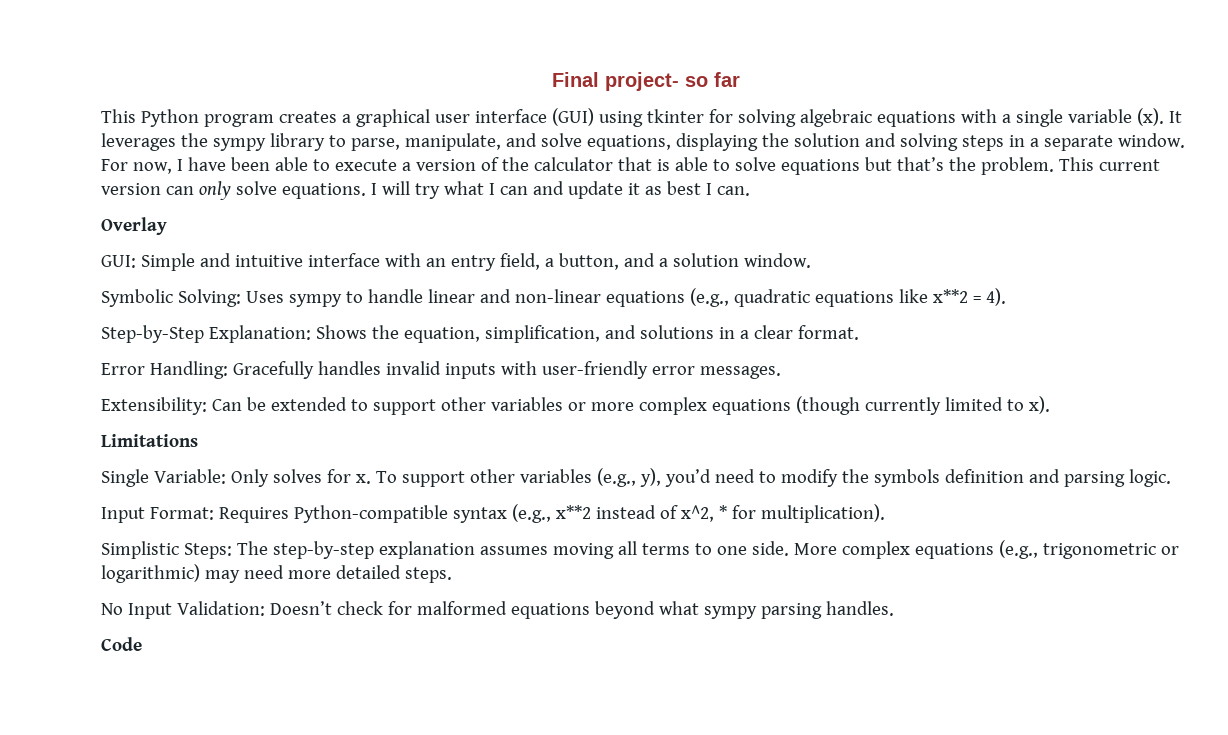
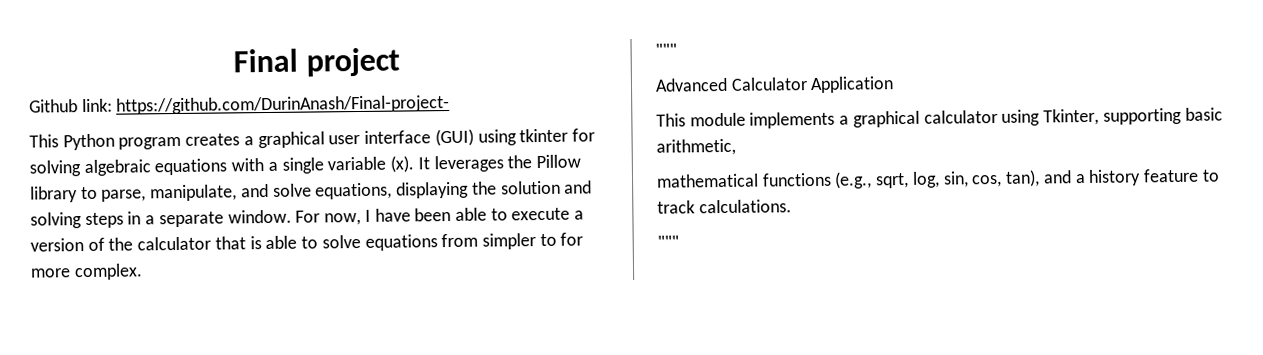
[604,72,740,91] project- so far -> [305,47,400,77] [29,94,451,115] project // Github link: https://github.com/DurinAnash/Final-project-
[212,138,266,151] sympy -> [535,154,581,169] Pillow
[864,157,1160,175] [101,181,750,200] [101,217,167,235] [101,253,811,271] [101,288,1006,307] [101,325,859,343] [101,361,781,379] [101,396,1050,415] [101,434,198,447] [101,468,1171,487] [101,504,885,523] [101,540,1179,559] [101,564,452,583] [101,601,894,619] [101,637,142,651] but that’s the problem. This current version can only solve equations. I will try what I can and update it as best I can. // Overlay // GUI: Simple and intuitive interface with an entry field, a button, and a solution window. // Symbolic Solving: Uses sympy to handle linear and non-linear equations (e.g., quadratic equations like x**2 = 4). // Step-by-Step Explanation: Shows the equation, simplification, and solutions in a clear format. // Error Handling: Gracefully handles invalid inputs with user-friendly error messages. // Extensibility: Can be extended to support other variables or more complex equations (though currently limited to x). // Limitations // Single Variable: Only solves for x. To support other variables (e.g., y), you’d need to modify the symbols definition and parsing logic. // Input Format: Requires Python-compatible syntax (e.g., x**2 instead of x^2, * for multiplication). // Simplistic Steps: The step-by-step explanation assumes moving all terms to one side. More complex equations (e.g., trigonometric or logarithmic) may need more detailed steps. // No Input Validation: Doesn’t check for malformed equations beyond what sympy parsing handles. // Code -> [441,232,584,250] [30,263,143,281] [655,43,677,57] [655,76,895,94] [656,107,1223,129] [656,138,736,156] [656,168,1220,189] [657,199,792,214] [657,235,679,249] from simpler to for more complex. // """ // Advanced Calculator Application // This module implements a graphical calculator using Tkinter, supporting basic arithmetic, // mathematical functions (e.g., sqrt, log, sin, cos, tan), and a history feature to track calculations. // """

